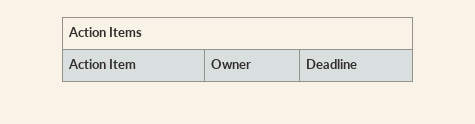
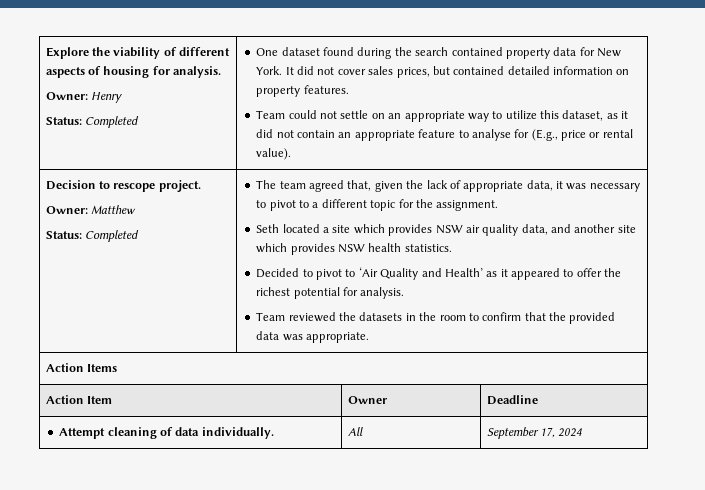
(67, 32) none -> [45,47,231,59] [45,66,222,78] [45,92,122,103] [45,116,139,128] [256,47,622,59] [256,66,630,78] [256,85,349,97] [256,110,629,122] [256,129,633,141] [256,148,292,160] [45,180,201,192] [45,205,136,214] [45,230,139,242] [256,180,640,192] [256,199,499,211] [256,224,636,236] [256,243,452,255] [256,267,622,280] [256,287,405,299] [256,312,616,324] [256,331,370,343] Explore the viability of different aspects of housing for analysis. // Owner: Henry // Status: Completed | One dataset found during the search contained property data for New York. It did not cover sales prices, but contained detailed information on property features. // Team could not settle on an appropriate way to utilize this dataset, as it did not contain an appropriate feature to analyse for (E.g., price or rental value). // Decision to rescope project. // Owner: Matthew // Status: Completed | The team agreed that, given the lack of appropriate data, it was necessary to pivot to a different topic for the assignment. // Seth located a site which provides NSW air quality data, and another site which provides NSW health statistics. // Decided to pivot to ‘Air Quality and Health’ as it appeared to offer the richest potential for analysis. // Team reviewed the datasets in the room to confirm that the provided data was appropriate. //
(357, 64) none -> [59,427,274,439] [347,427,363,436] [486,427,583,439] // Attempt cleaning of data individually. | All | September 17, 2024

